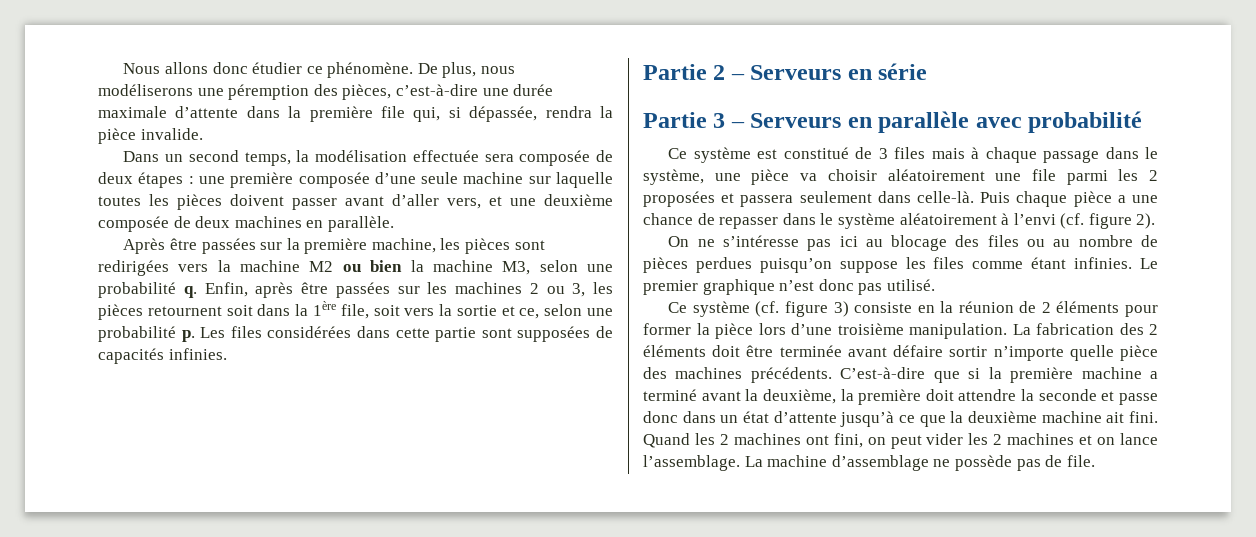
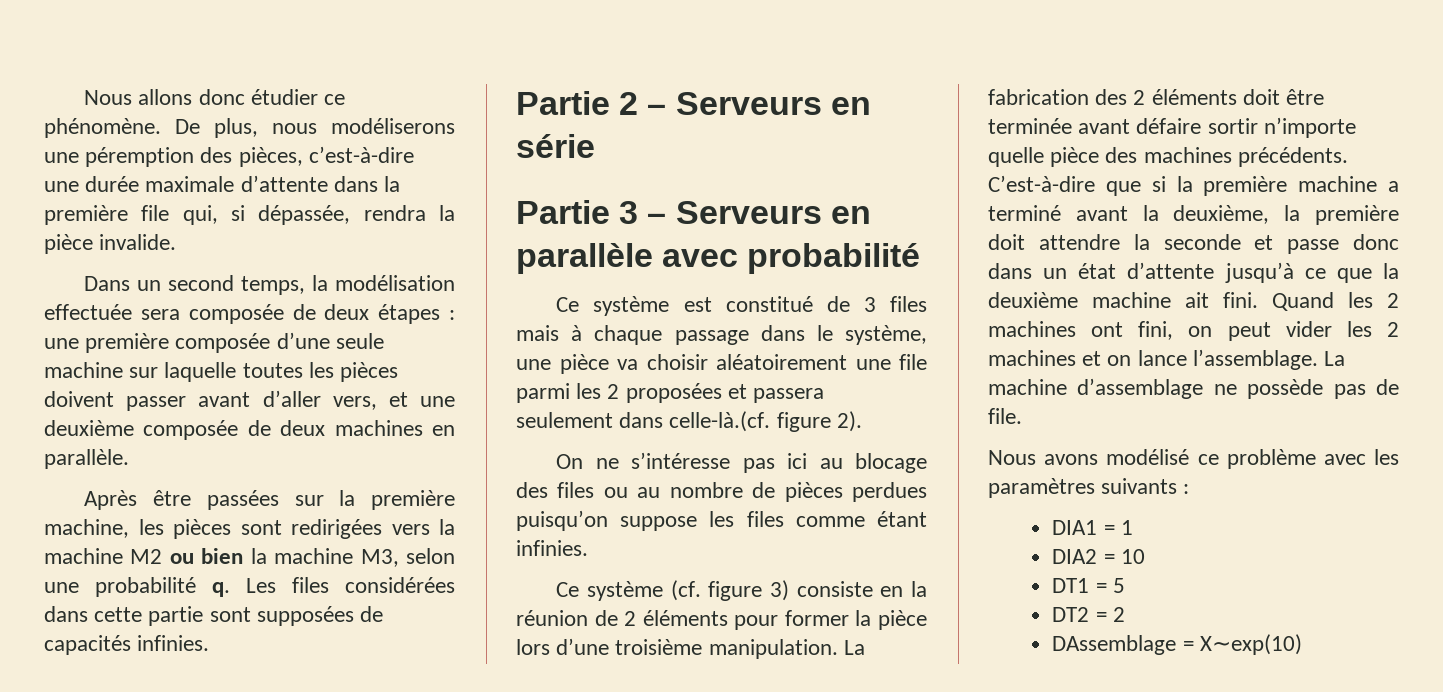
[204,282,613,298] [98,301,613,320] [98,326,195,342] Enfin, après être passées sur les machines 2 ou 3, les pièces retournent soit dans la 1ère file, soit vers la sortie et ce, selon une probabilité p. -> (230, 589) none
[917,191,1158,207] [643,213,1085,229] celle-là. Puis chaque pièce a une chance de repasser dans le système aléatoirement à l’envi (cf. -> [669,411,771,432] celle-là.(cf.
[1140,258,1158,269] [643,279,935,295] Le premier graphique n’est donc pas utilisé. -> (588, 548) none
(1095, 461) none -> [988,449,1399,469] [988,478,1190,498] [1052,520,1133,535] [1052,549,1145,564] [1052,578,1125,593] [1052,607,1125,622] [1052,634,1302,655] // Nous avons modélisé ce problème avec les paramètres suivants : // DIA1 = 1 // DIA2 = 10 // DT1 = 5 // DT2 = 2 // DAssemblage = X∼exp(10)

